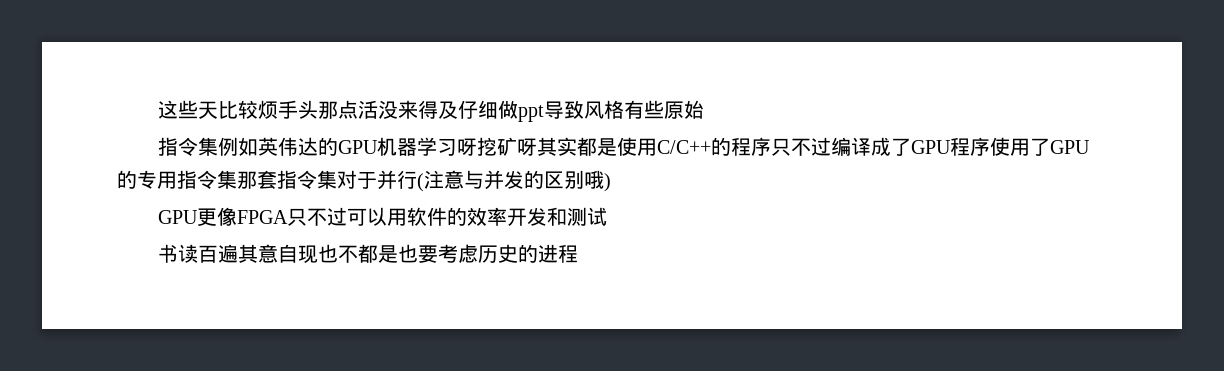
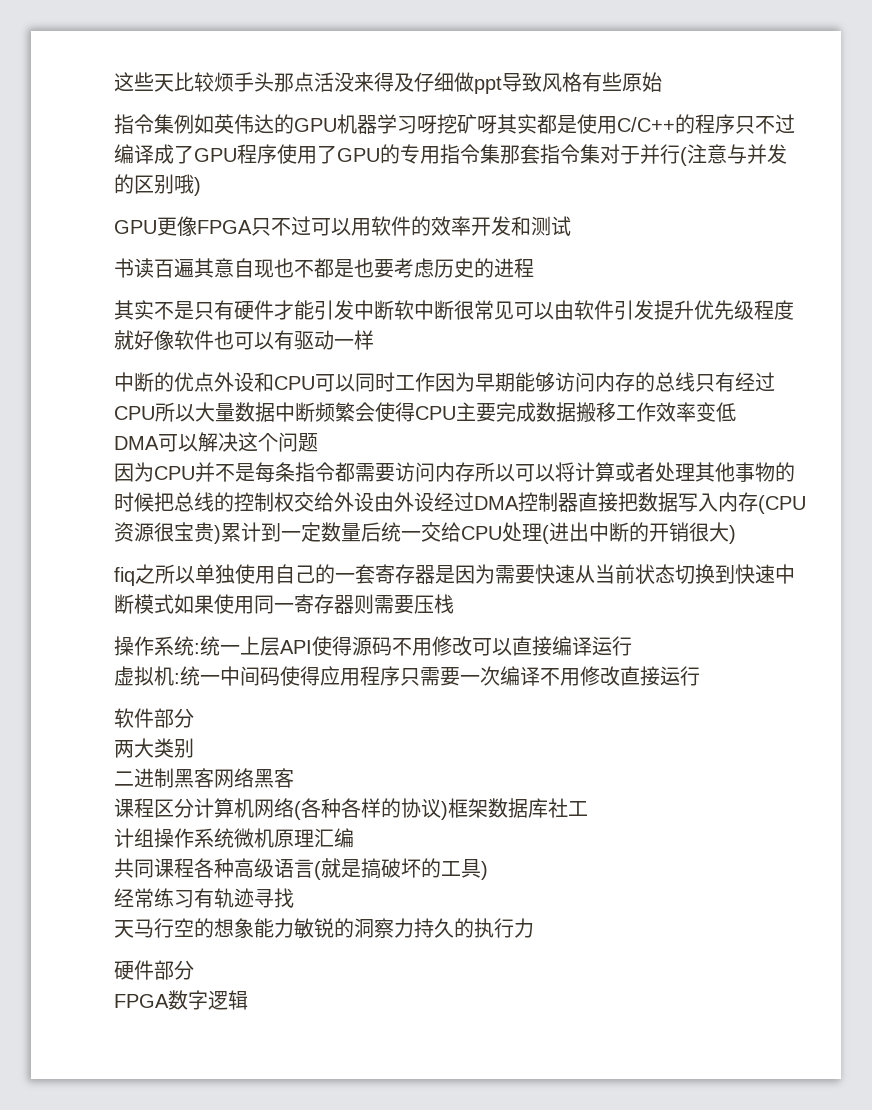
(579, 253) none -> [114,300,794,320] [114,330,374,350] [114,372,775,392] [114,402,736,422] [114,432,318,452] [114,462,795,483] [114,492,806,514] [114,522,736,544] [114,564,795,586] [114,594,454,614] [114,636,632,656] [114,666,700,686] [114,708,194,728] [114,738,194,758] [114,768,294,788] [114,798,588,820] [114,828,354,848] [114,858,488,880] [114,888,294,908] [114,918,534,939] [114,960,194,980] [114,990,248,1010] // 其实不是只有硬件才能引发中断软中断很常见可以由软件引发提升优先级程度就好像软件也可以有驱动一样 // 中断的优点外设和CPU可以同时工作因为早期能够访问内存的总线只有经过CPU所以大量数据中断频繁会使得CPU主要完成数据搬移工作效率变低 // DMA可以解决这个问题 // 因为CPU并不是每条指令都需要访问内存所以可以将计算或者处理其他事物的时候把总线的控制权交给外设由外设经过DMA控制器直接把数据写入内存(CPU资源很宝贵)累计到一定数量后统一交给CPU处理(进出中断的开销很大) // fiq之所以单独使用自己的一套寄存器是因为需要快速从当前状态切换到快速中断模式如果使用同一寄存器则需要压栈 // 操作系统:统一上层API使得源码不用修改可以直接编译运行 // 虚拟机:统一中间码使得应用程序只需要一次编译不用修改直接运行 // 软件部分 // 两大类别 // 二进制黑客网络黑客 // 课程区分计算机网络(各种各样的协议)框架数据库社工 // 计组操作系统微机原理汇编 // 共同课程各种高级语言(就是搞破坏的工具) // 经常练习有轨迹寻找 // 天马行空的想象能力敏锐的洞察力持久的执行力 // 硬件部分 // FPGA数字逻辑

